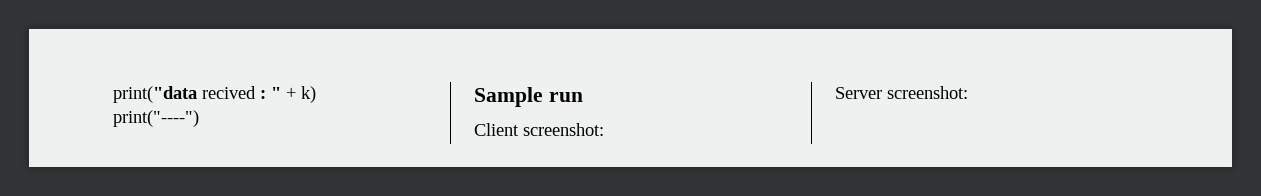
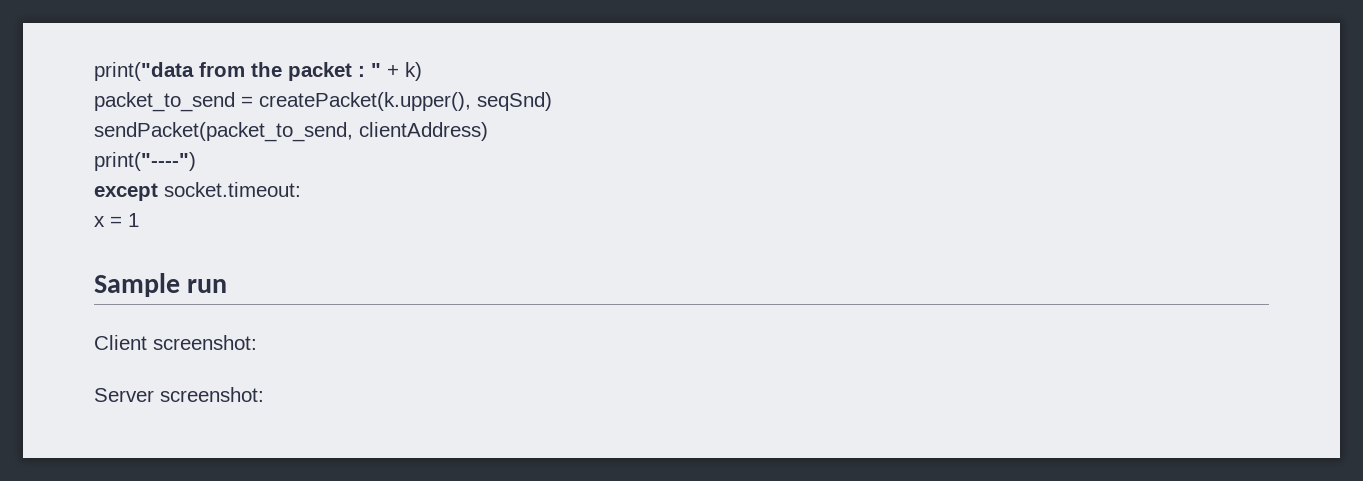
[202,86,256,99] recived -> [199,62,352,81] from the packet
[113,110,199,127] print("----") -> [94,92,552,112] [94,122,488,142] [94,152,196,171] [94,182,301,201] [94,213,139,227] packet_to_send = createPacket(k.upper(), seqSnd) // sendPacket(packet_to_send, clientAddress) // print("----") // except socket.timeout: // x = 1

